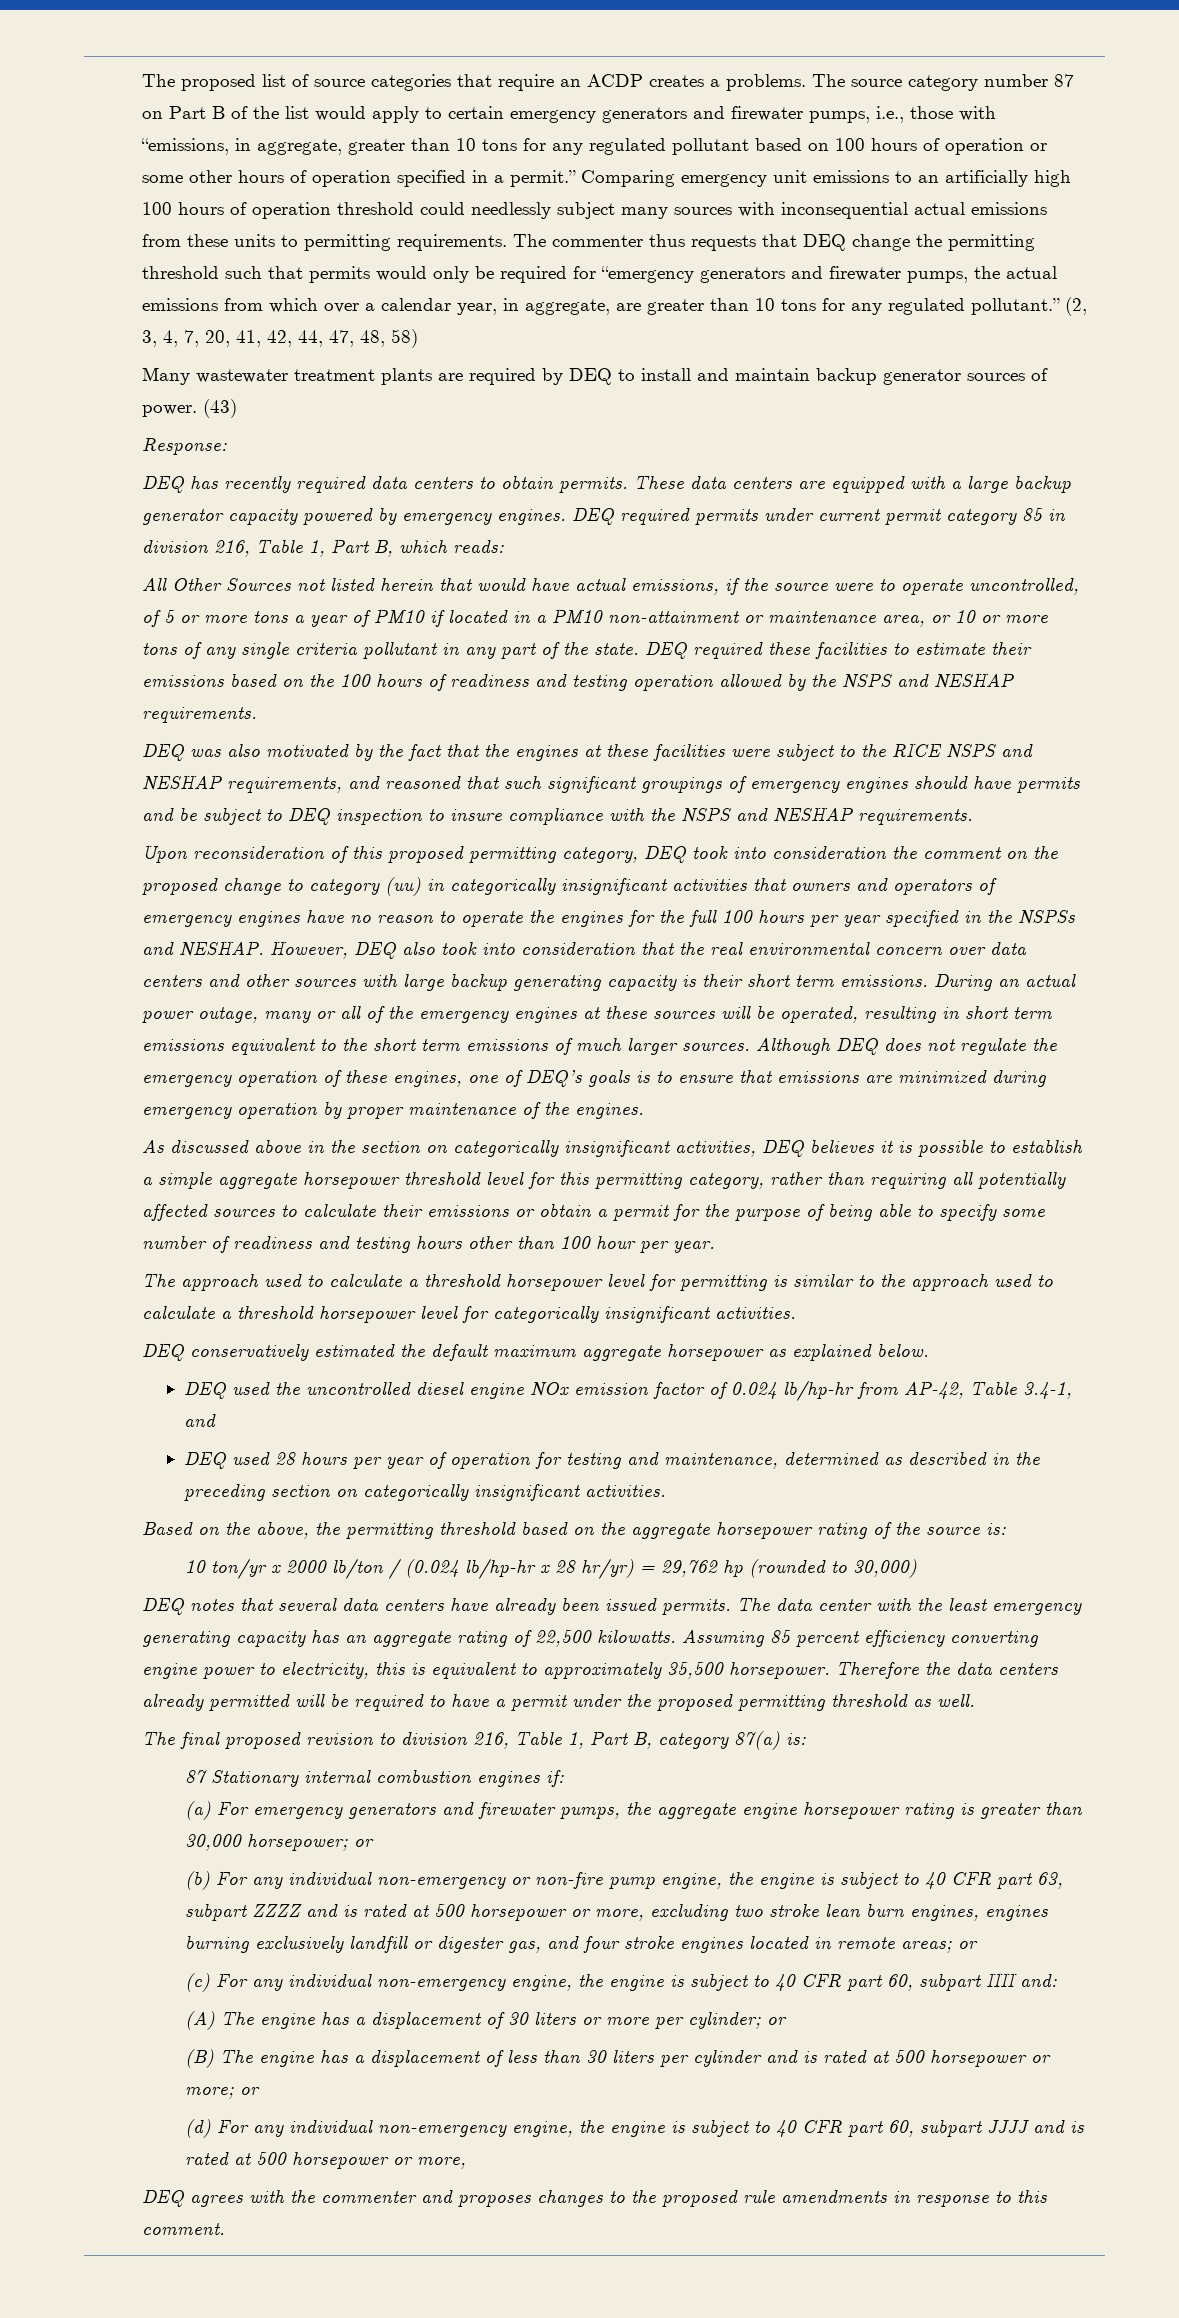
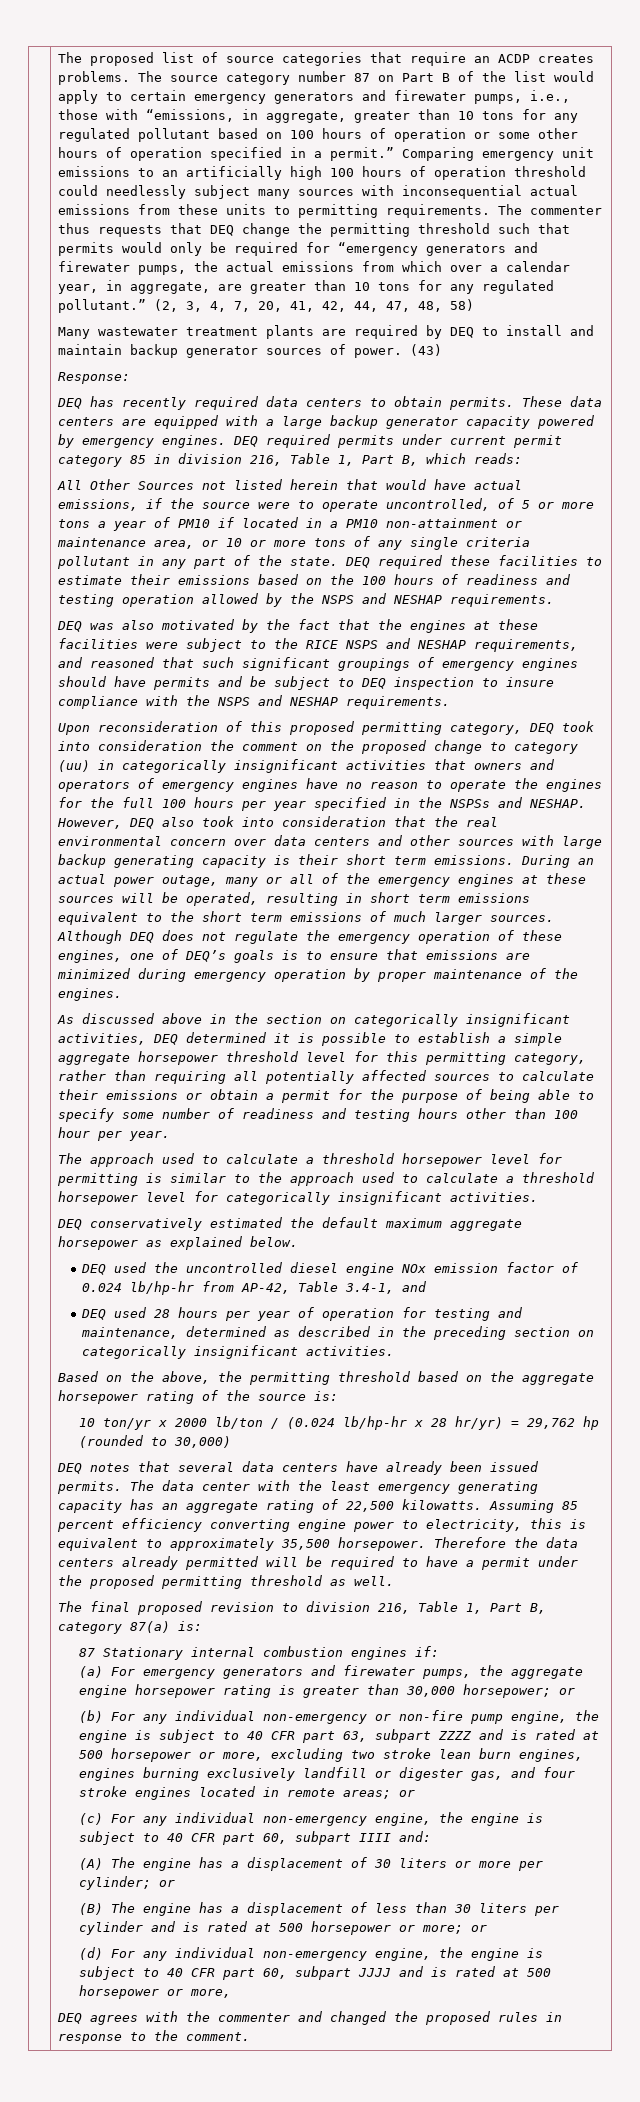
[710,79,721,87] a -> (594, 58) none
[810,1139,875,1153] believes -> [185,1032,266,1043] determined
[458,2190,888,2207] proposes changes to the proposed rule amendments -> [329,2011,538,2025] changed the proposed rules
[1017,2190,1048,2203] this -> [153,2030,178,2041] the

